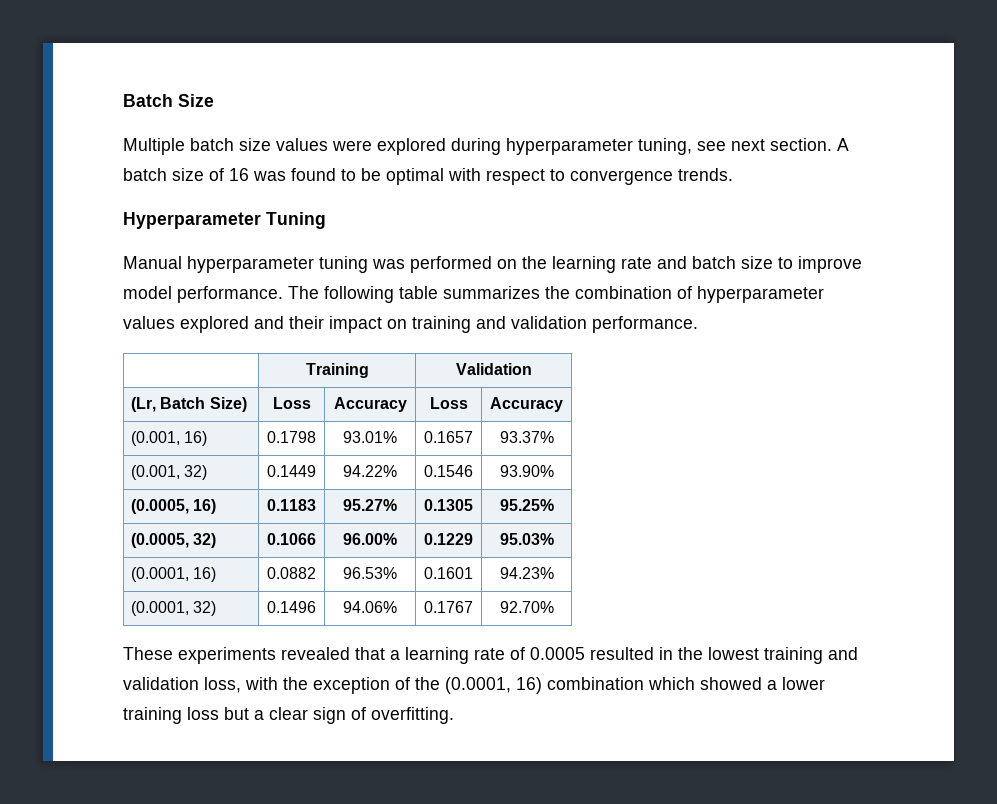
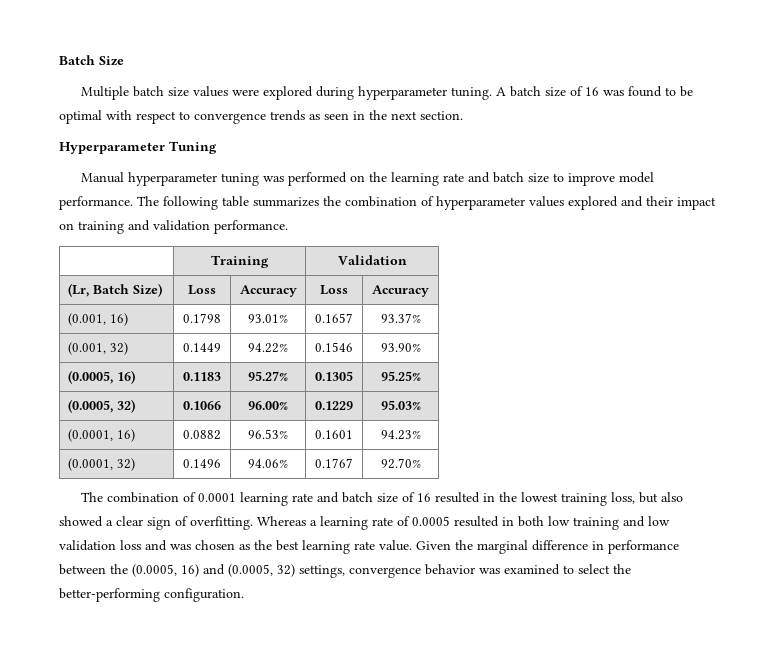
[638,138,832,155] tuning, see next section. -> [450,87,492,100] tuning.
[678,168,733,181] trends. -> [270,110,463,121] trends as seen in the next section.
[123,647,385,664] These experiments revealed that -> [80,492,683,506] [59,516,306,530] The combination of 0.0001 learning rate and batch size of 16 resulted in the lowest training loss, but also showed a clear sign of overfitting. Whereas
[678,647,858,664] [123,677,825,694] [123,707,454,724] the lowest training and validation loss, with the exception of the (0.0001, 16) combination which showed a lower training loss but a clear sign of overfitting. -> [518,516,670,530] [59,540,679,554] [59,564,631,578] [59,588,244,602] both low training and low validation loss and was chosen as the best learning rate value. Given the marginal difference in performance between the (0.0005, 16) and (0.0005, 32) settings, convergence behavior was examined to select the better-performing configuration.

